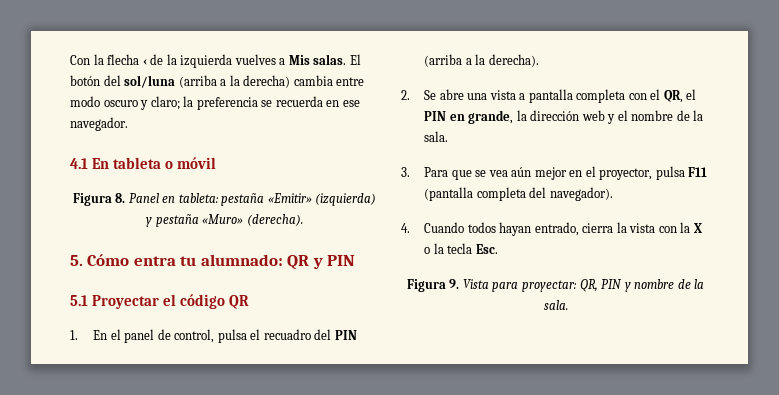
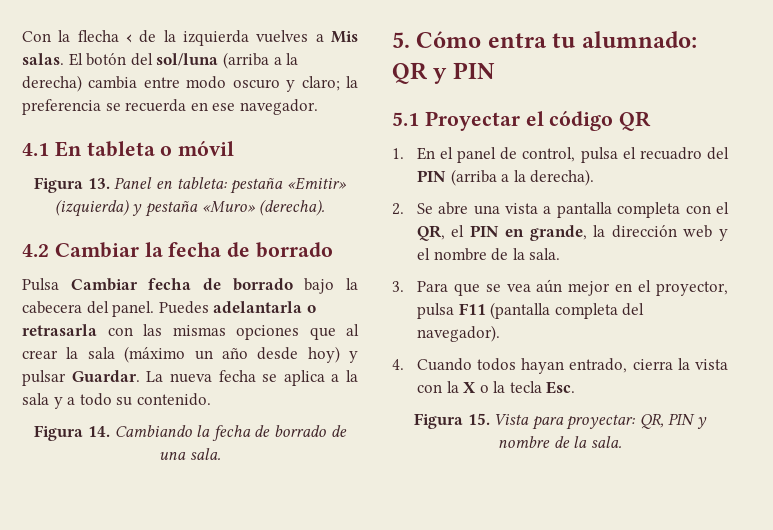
[115,193,126,203] 8. -> [87,178,110,189] 13.
(303, 220) none -> [22,242,334,258] [22,278,358,294] [22,301,316,317] [22,324,359,340] [22,346,358,363] [22,370,358,386] [22,393,211,409] [34,425,347,441] [159,448,221,460] // 4.2 Cambiar la fecha de borrado // Pulsa Cambiar fecha de borrado bajo la cabecera del panel. Puedes adelantarla o retrasarla con las mismas opciones que al crear la sala (máximo un año desde hoy) y pulsar Guardar. La nueva fecha se aplica a la sala y a todo su contenido. // Figura 14. Cambiando la fecha de borrado de una sala.
[449,279,460,289] 9. -> [467,413,490,425] 15.

